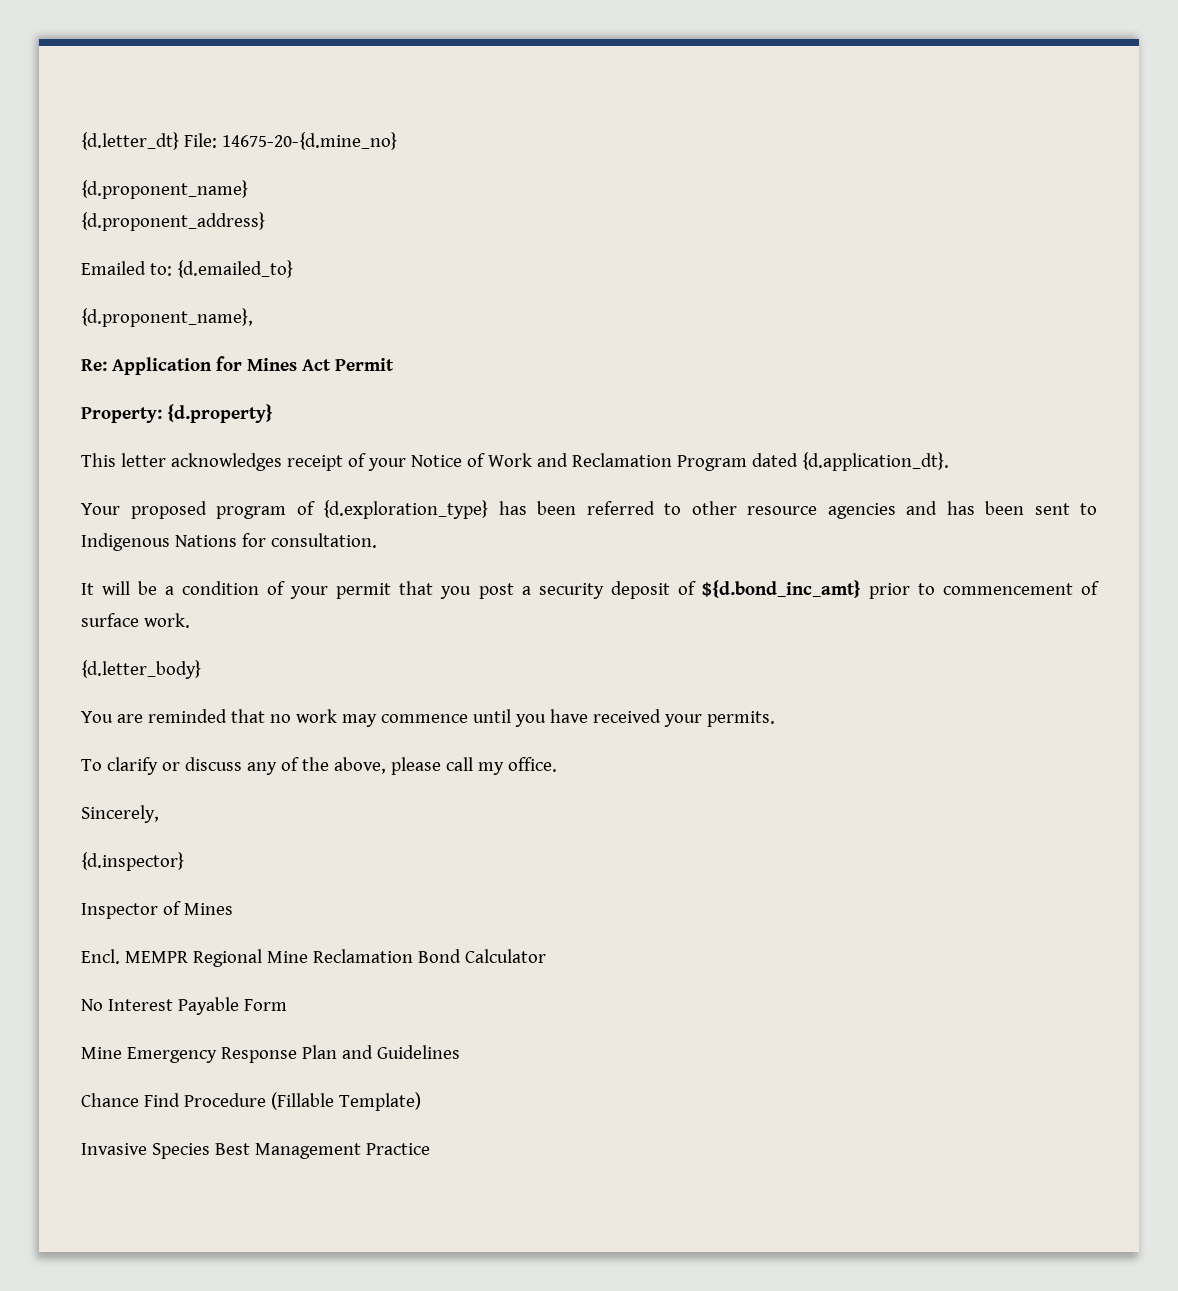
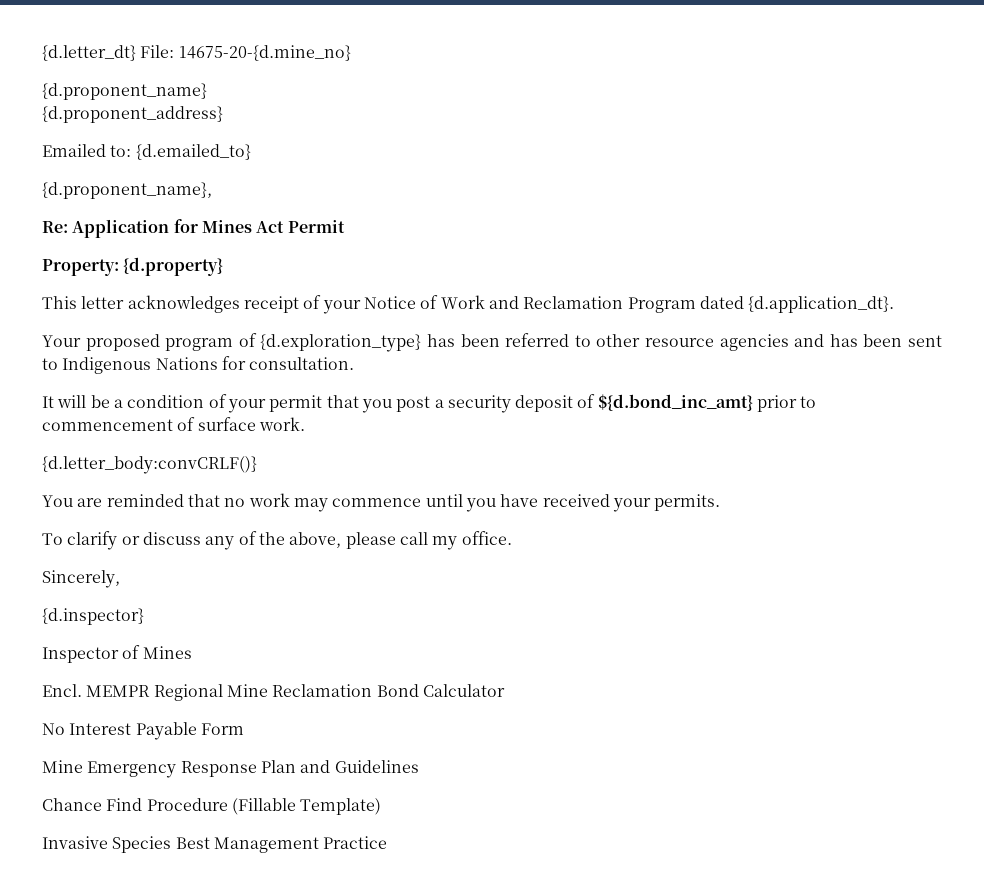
[81,660,201,679] {d.letter_body} -> [42,456,257,474] {d.letter_body:convCRLF()}

